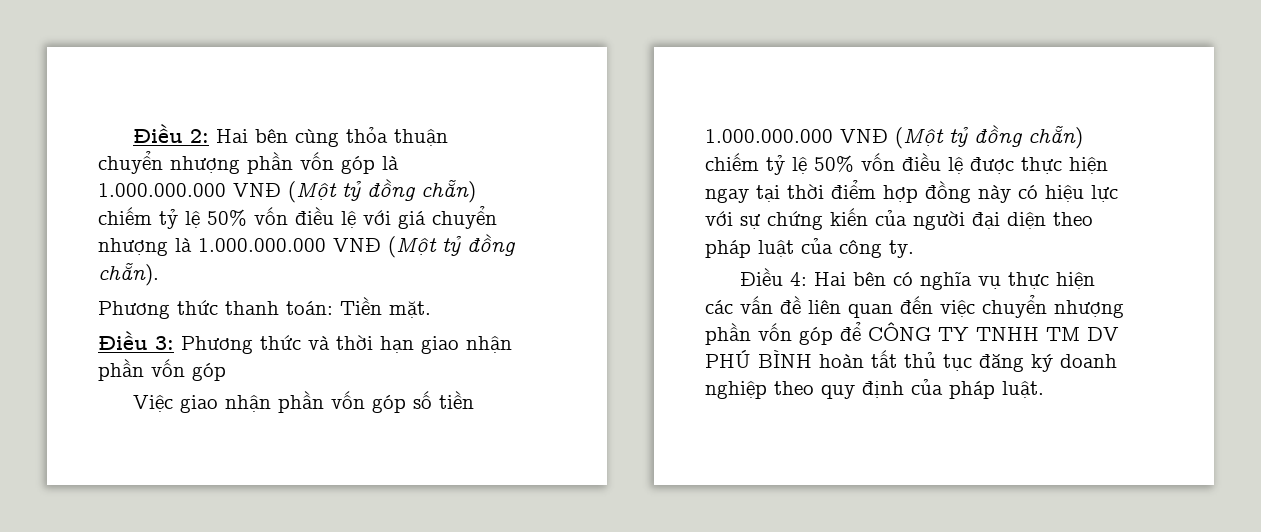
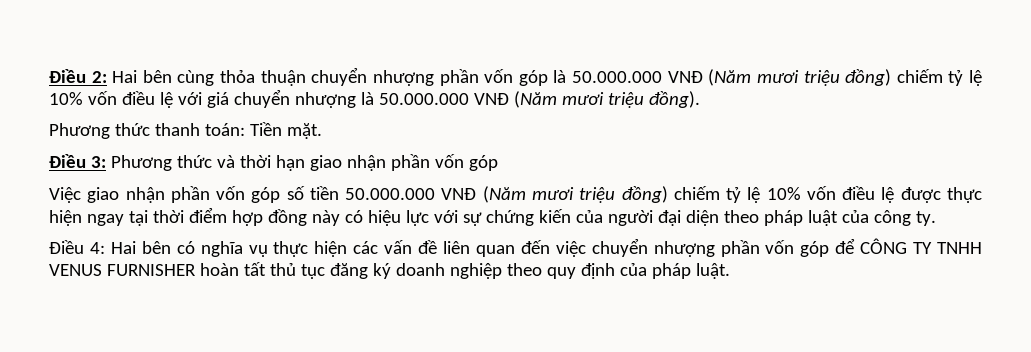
[98,179,476,203] [98,207,247,229] 1.000.000.000 VNĐ (Một tỷ đồng chẵn) chiếm tỷ lệ 50% -> [572,69,982,86] [49,92,83,105] 50.000.000 VNĐ (Năm mươi triệu đồng) chiếm tỷ lệ 10%
[198,234,515,258] [98,263,159,286] 1.000.000.000 VNĐ (Một tỷ đồng chẵn). -> [378,91,700,108] 50.000.000 VNĐ (Năm mươi triệu đồng).
[705,125,1083,149] [705,153,854,175] 1.000.000.000 VNĐ (Một tỷ đồng chẵn) chiếm tỷ lệ 50% -> [345,186,801,203] 50.000.000 VNĐ (Năm mươi triệu đồng) chiếm tỷ lệ 10%
[1046,327,1119,341] [705,349,812,368] TM DV PHÚ BÌNH -> [49,264,196,276] VENUS FURNISHER

